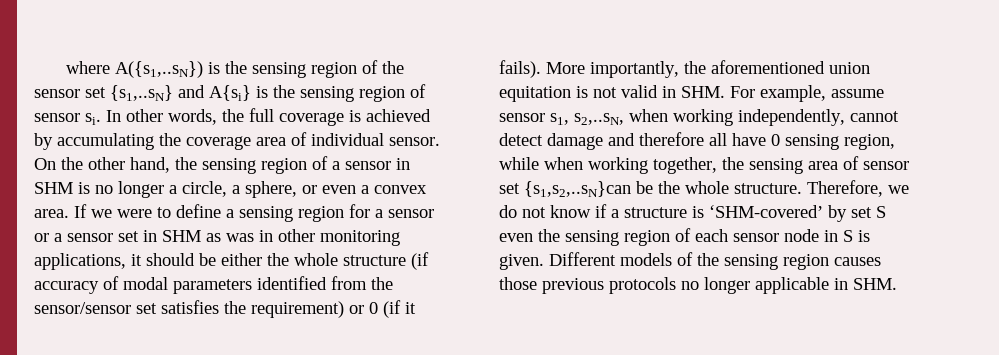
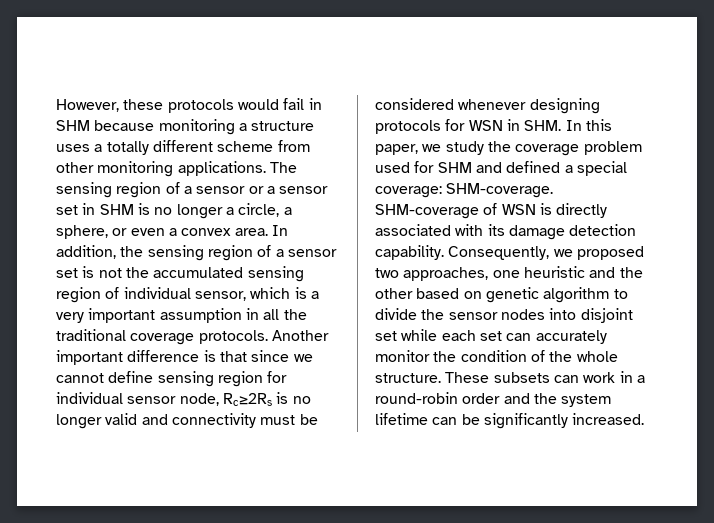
[66,60,405,78] [34,84,426,102] [34,108,431,126] [34,132,440,150] [34,156,391,174] where A({s1,..sN}) is the sensing region of the sensor set {s1,..sN} and A{si} is the sensing region of sensor si. In other words, the full coverage is achieved by accumulating the coverage area of individual sensor. On the other hand, the sensing region of a sensor -> [56,98,322,113] [56,119,315,135] [56,140,310,155] [56,161,297,177] [56,182,329,198] [56,205,78,215] However, these protocols would fail in SHM because monitoring a structure uses a totally different scheme from other monitoring applications. The sensing region of a sensor or a sensor set
[74,204,434,222] [34,229,400,246] [34,252,429,270] [34,276,393,294] [34,300,416,318] [499,60,870,78] [499,85,884,102] [499,109,899,126] [499,132,895,150] [499,156,909,174] [499,180,909,197] [499,204,886,222] [499,228,870,246] [499,252,881,270] [499,277,897,294] If we were to define a sensing region for a sensor or a sensor set in SHM as was in other monitoring applications, it should be either the whole structure (if accuracy of modal parameters identified from the sensor/sensor set satisfies the requirement) or 0 (if it fails). More importantly, the aforementioned union equitation is not valid in SHM. For example, assume sensor s1, s2,..sN, when working independently, cannot detect damage and therefore all have 0 sensing region, while when working together, the sensing area of sensor set {s1,s2,..sN}can be the whole structure. Therefore, we do not know if a structure is ‘SHM-covered’ by set S even the sensing region of each sensor node in S is given. Different models of the sensing region causes those previous protocols no longer applicable in SHM. -> [271,225,288,236] [56,245,337,261] [56,266,304,282] [56,287,319,303] [56,308,307,323] [56,329,329,345] [56,350,313,365] [56,371,288,387] [56,392,311,406] [56,413,318,429] [375,98,600,114] [375,119,612,134] [375,141,642,156] [375,161,627,176] [375,183,554,198] [375,203,608,219] [375,224,637,240] [375,245,644,260] [375,266,643,281] [375,287,628,303] [375,308,633,323] [375,329,607,344] [375,350,618,362] [375,371,645,383] [375,392,612,407] [375,413,645,429] In addition, the sensing region of a sensor set is not the accumulated sensing region of individual sensor, which is a very important assumption in all the traditional coverage protocols. Another important difference is that since we cannot define sensing region for individual sensor node, Rc≥2Rs is no longer valid and connectivity must be considered whenever designing protocols for WSN in SHM. In this paper, we study the coverage problem used for SHM and defined a special coverage: SHM-coverage. SHM-coverage of WSN is directly associated with its damage detection capability. Consequently, we proposed two approaches, one heuristic and the other based on genetic algorithm to divide the sensor nodes into disjoint set while each set can accurately monitor the condition of the whole structure. These subsets can work in a round-robin order and the system lifetime can be significantly increased.

